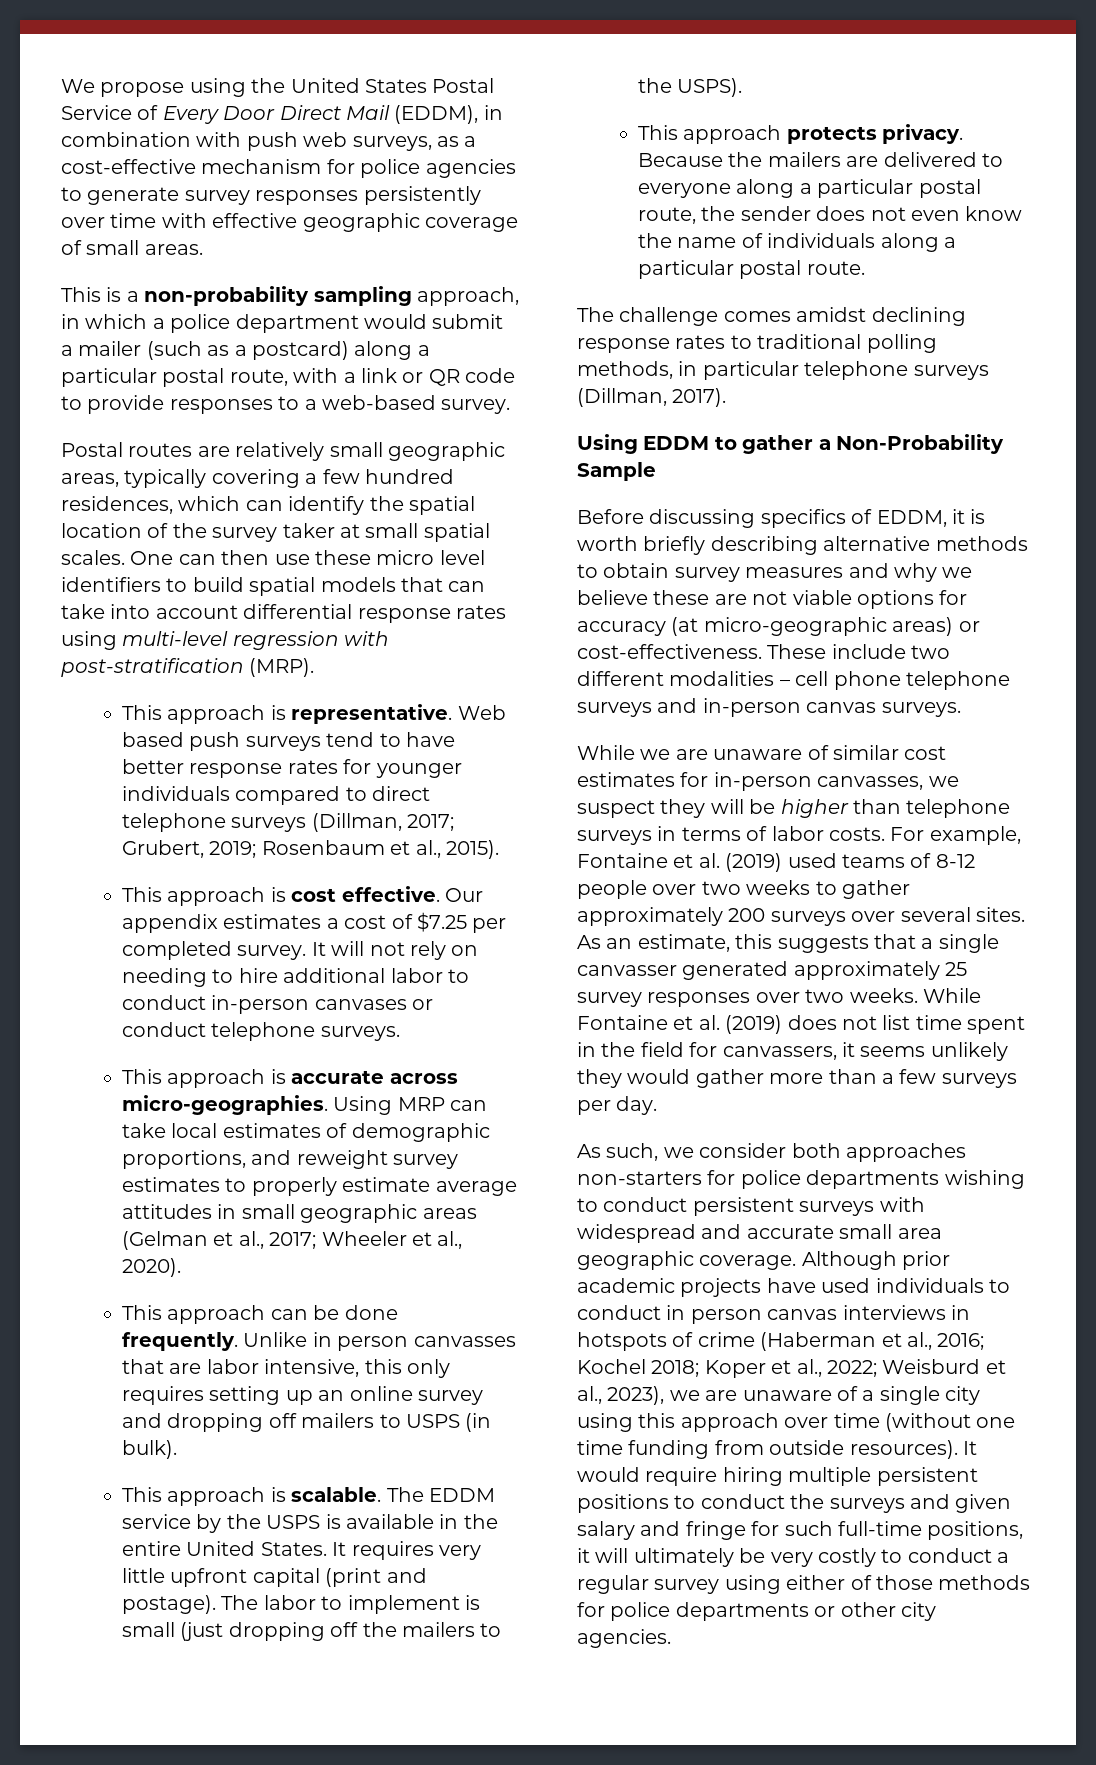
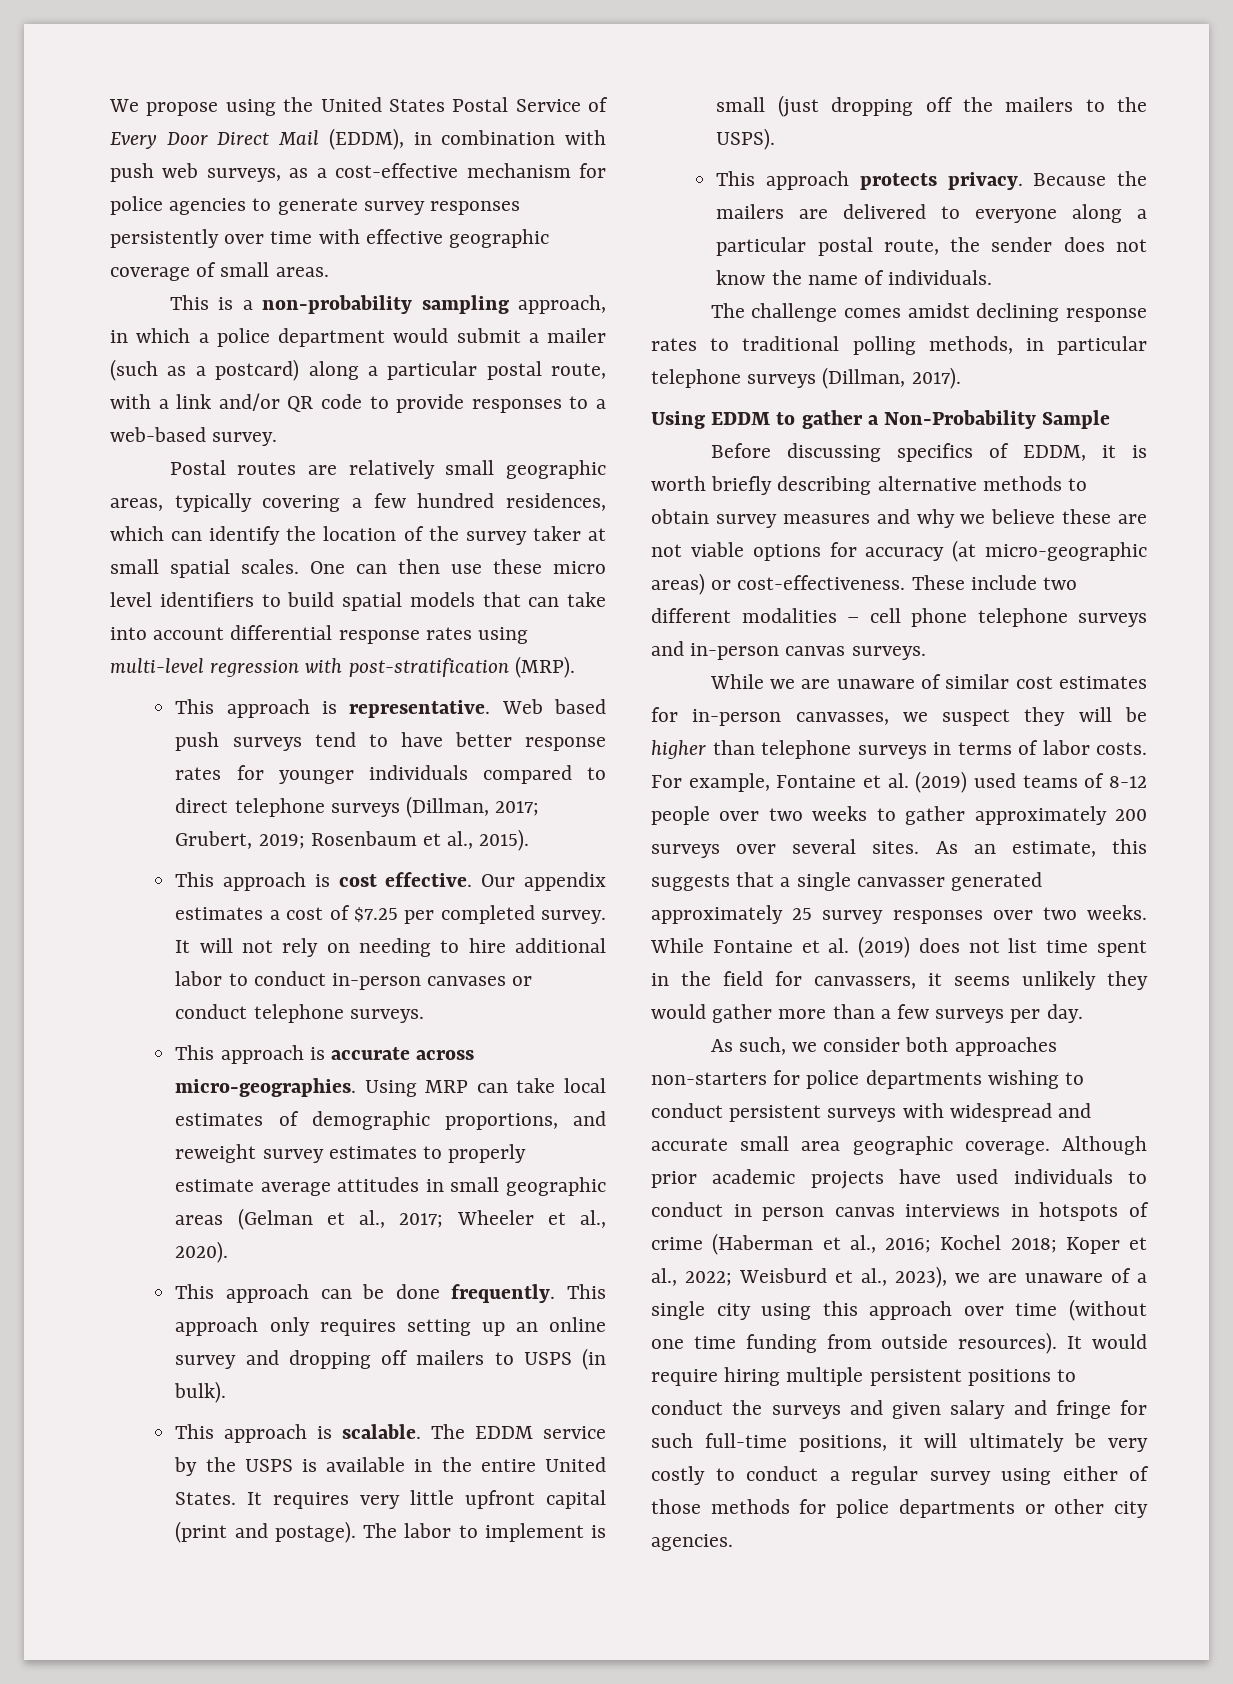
[402,372,424,383] or -> [218,393,280,411] and/or
[409,496,475,515] spatial -> (317, 533) none
[243,1332,516,1351] [122,1359,402,1377] Unlike in person canvasses that are labor intensive, this -> [567,1284,606,1299] [175,1317,259,1336] This approach
[911,210,961,221] even -> (1147, 245) none
[767,233,957,252] [638,260,865,279] individuals along a particular postal route. -> [888,270,993,285] individuals.

